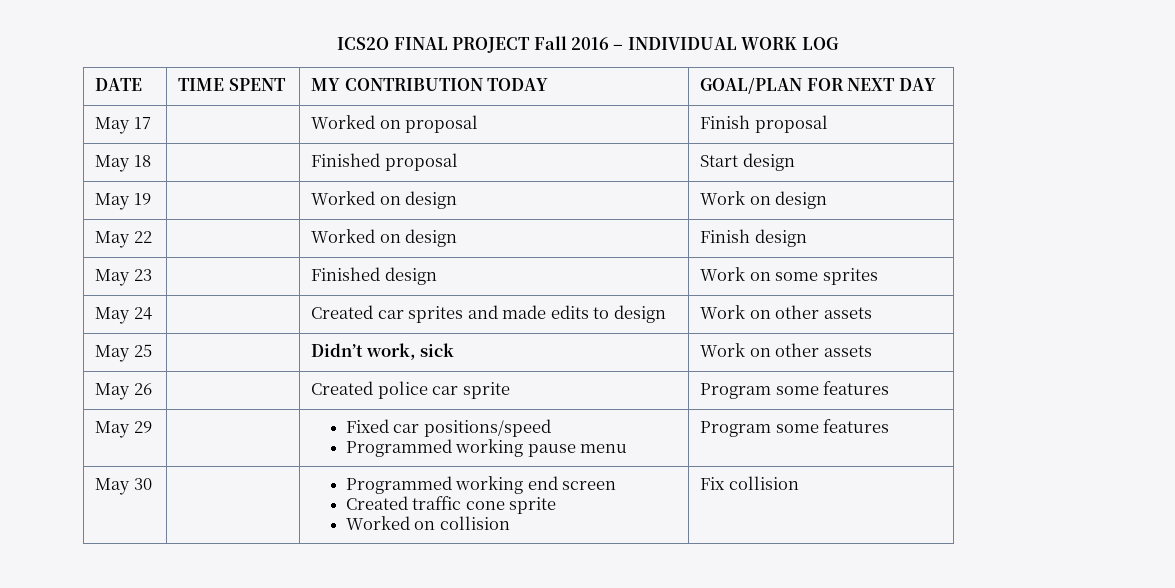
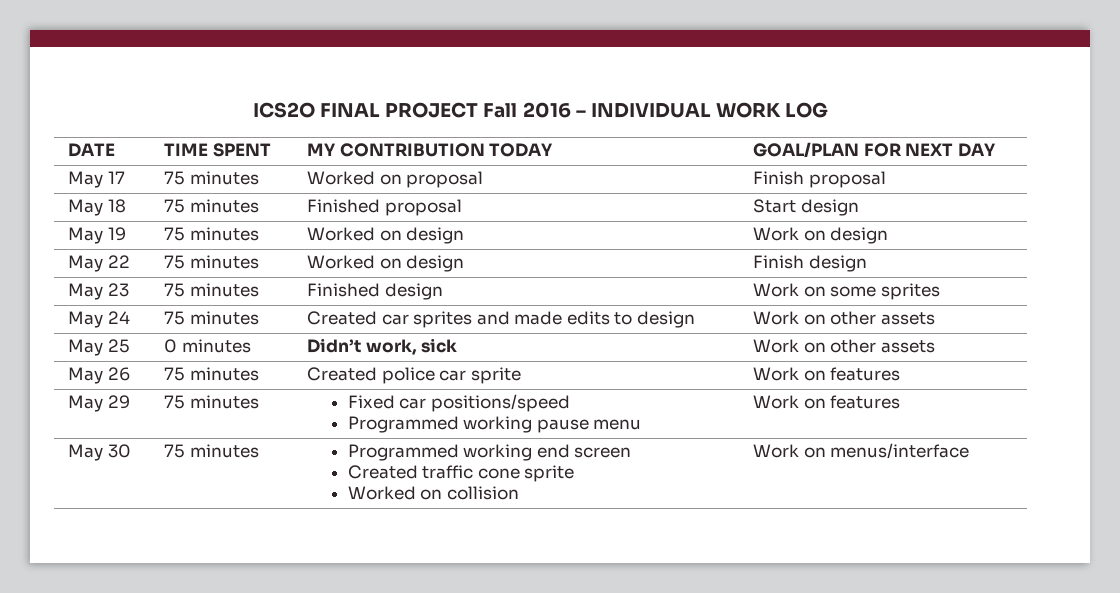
(151, 123) none -> [163,171,259,185] 75 minutes
(151, 161) none -> [163,199,259,213] 75 minutes
(151, 199) none -> [163,227,259,241] 75 minutes
(152, 237) none -> [163,255,259,269] 75 minutes
(152, 275) none -> [163,283,259,297] 75 minutes
(152, 313) none -> [163,311,259,325] 75 minutes
(152, 350) none -> [163,339,251,353] 0 minutes
(152, 389) none -> [163,367,259,381] 75 minutes
[700,383,819,399] Program some -> [752,367,826,381] Work on
(152, 427) none -> [163,395,259,409] 75 minutes
[700,421,819,437] Program some -> [752,395,826,409] Work on
(152, 484) none -> [163,444,259,458] 75 minutes
[700,476,799,490] Fix collision -> [752,443,970,459] Work on menus/interface

